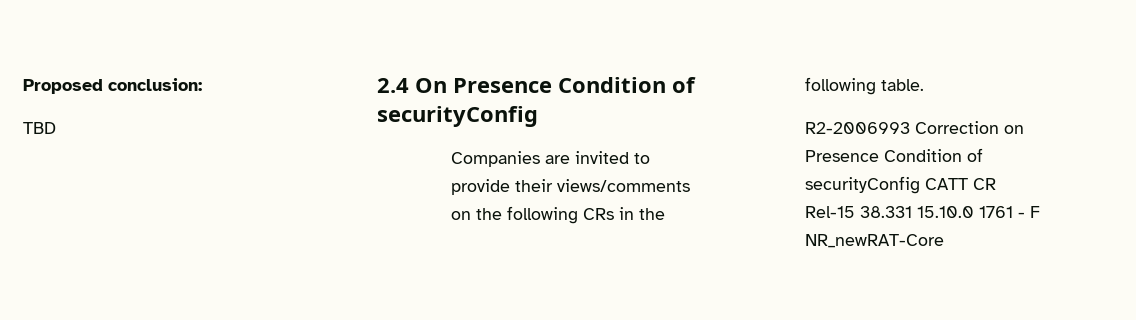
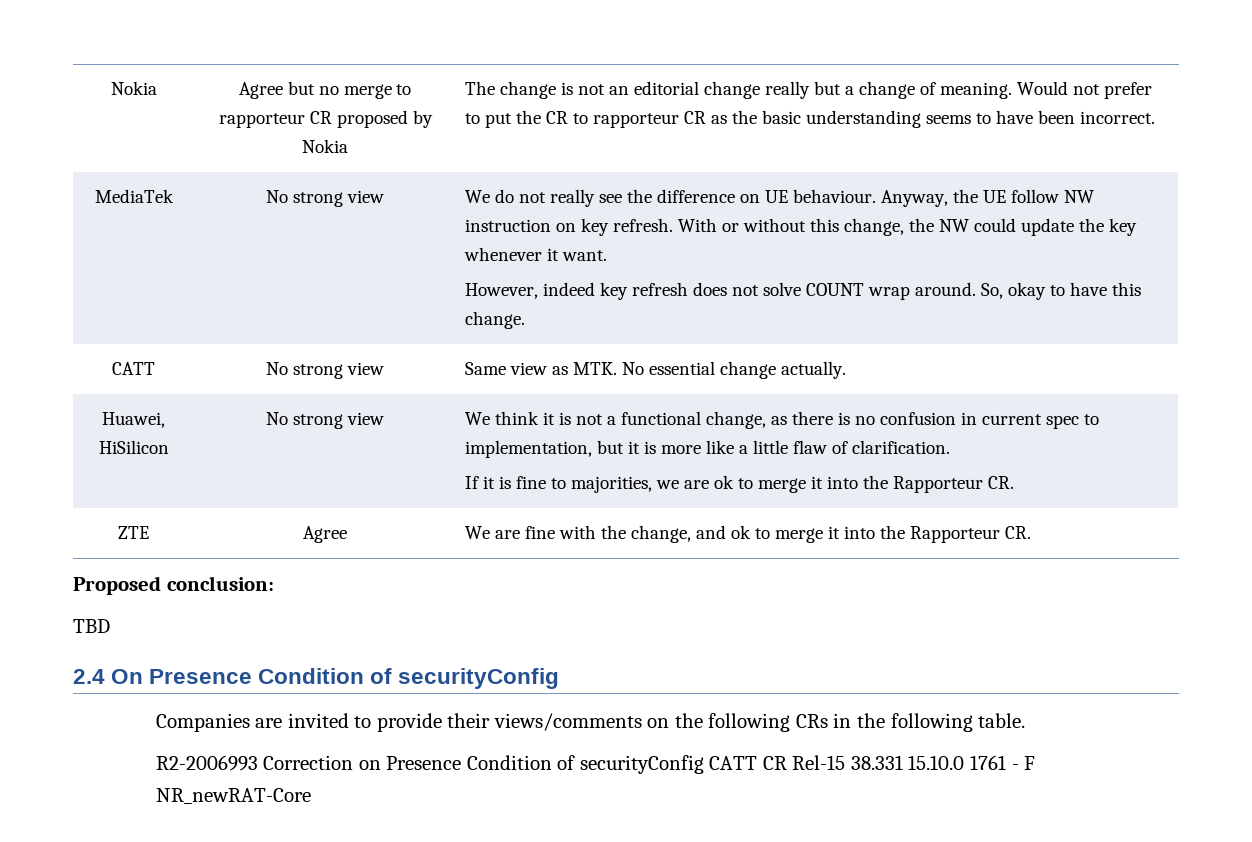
(23, 86) none -> [110,81,157,95] [238,81,412,99] [218,110,433,128] [302,139,348,153] [464,81,1152,99] [464,110,1155,128] [94,189,174,203] [266,190,384,207] [464,189,1094,207] [464,218,1137,236] [463,247,607,261] [464,282,1141,300] [464,311,525,329] [112,362,155,375] [266,362,384,379] [464,361,846,379] [102,412,165,428] [98,440,169,454] [266,412,384,429] [464,411,1099,429] [464,440,950,458] [464,475,1014,493] [118,526,149,539] [303,526,347,543] [464,525,1031,543] Nokia | Agree but no merge to rapporteur CR proposed by Nokia | The change is not an editorial change really but a change of meaning. Would not prefer to put the CR to rapporteur CR as the basic understanding seems to have been incorrect. // MediaTek | No strong view | We do not really see the difference on UE behaviour. Anyway, the UE follow NW instruction on key refresh. With or without this change, the NW could update the key whenever it want. // However, indeed key refresh does not solve COUNT wrap around. So, okay to have this change. // CATT | No strong view | Same view as MTK. No essential change actually. // Huawei, HiSilicon | No strong view | We think it is not a functional change, as there is no confusion in current spec to implementation, but it is more like a little flaw of clarification. // If it is fine to majorities, we are ok to merge it into the Rapporteur CR. // ZTE | Agree | We are fine with the change, and ok to merge it into the Rapporteur CR. //

